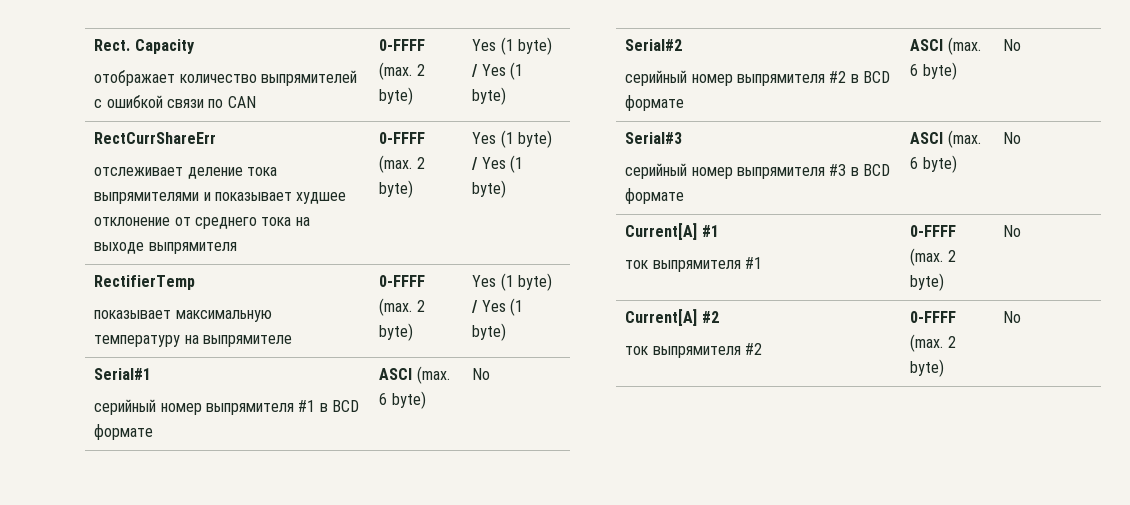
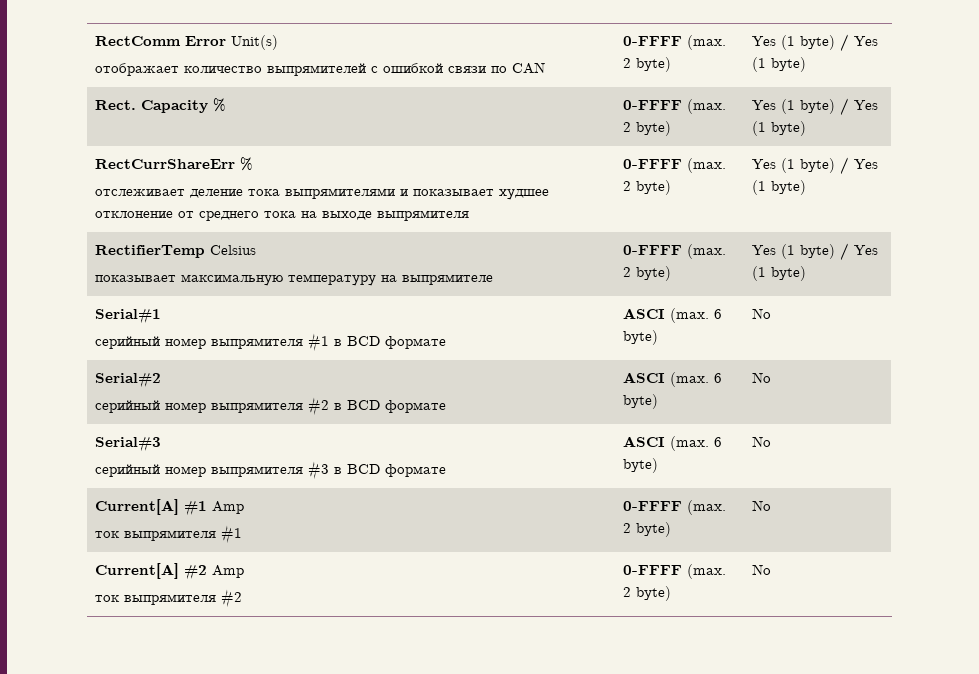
[94,39,195,54] Rect. Capacity -> [94,35,278,50] RectComm Error Unit(s)
(507, 96) none -> [94,98,226,113] [622,99,726,114] [622,121,671,136] [751,98,878,115] [751,121,806,136] // Rect. Capacity % | 0-FFFF (max. 2 byte) | Yes (1 byte) / Yes (1 byte)
(217, 138) none -> [239,157,253,171] %
(196, 282) none -> [209,245,256,255] Celsius
(719, 231) none -> [211,501,244,514] Amp
(719, 317) none -> [211,565,244,578] Amp

